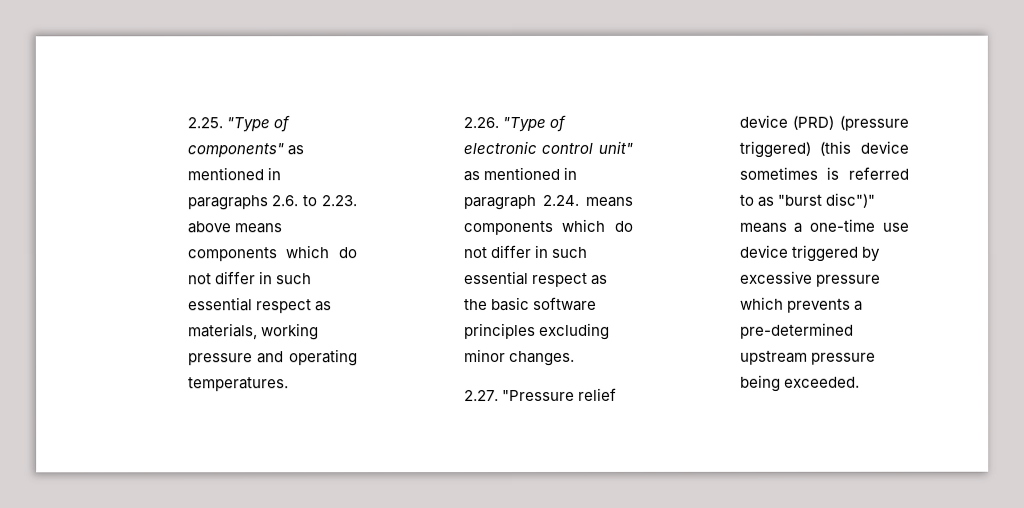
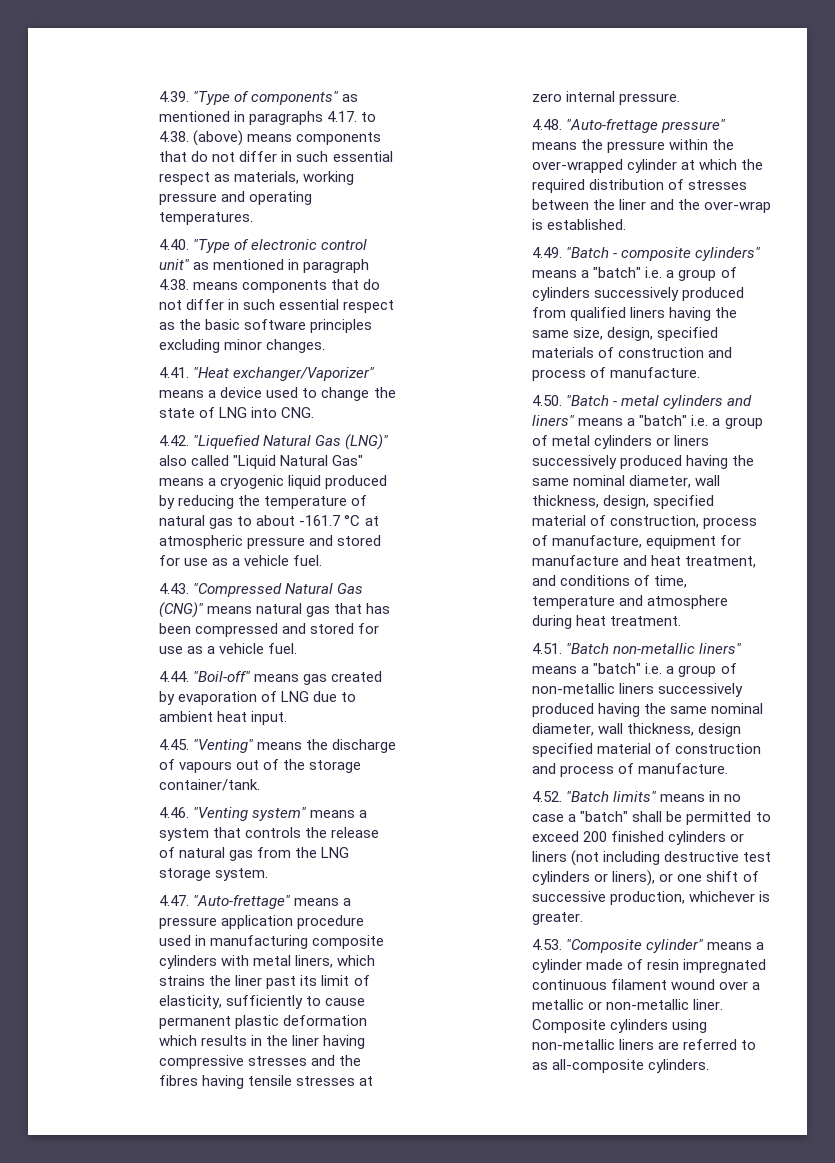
[186,117,223,129] 2.25. -> [159,91,190,102] 4.39.
[271,195,357,207] [186,221,282,234] [186,245,331,262] 2.6. to 2.23. above means components which -> [327,111,377,122] [159,130,382,146] [159,151,188,162] 4.17. to 4.38. (above) means components that
[462,117,499,129] 2.26. -> [159,239,190,250] 4.40.
[541,194,633,207] [462,218,606,236] 2.24. means components which -> [159,279,360,293] 4.38. means components that
[463,387,617,402] [738,114,909,131] [738,140,909,158] [738,166,909,180] [738,192,875,208] [738,218,909,233] [738,244,881,262] [739,270,881,287] [739,296,863,313] [739,322,854,339] [739,350,876,365] [739,374,860,392] 2.27. "Pressure relief device (PRD) (pressure triggered) (this device sometimes is referred to as "burst disc")" means a one-time use device triggered by excessive pressure which prevents a pre-determined upstream pressure being exceeded. -> [159,367,375,381] [159,387,396,401] [159,407,315,418] [159,434,389,450] [159,455,364,469] [159,475,388,489] [159,495,368,509] [159,515,379,529] [159,535,382,549] [159,555,323,566] [159,583,364,597] [159,602,391,618] [159,623,380,637] [159,643,298,654] [159,671,383,685] [159,691,357,705] [159,711,288,725] [159,739,397,753] [159,759,362,773] [159,779,261,791] [159,807,368,821] [159,827,380,841] [159,847,350,861] [159,868,269,881] [159,895,352,909] [159,915,365,929] [159,935,385,949] [159,955,376,969] [159,975,370,989] [159,995,366,1009] [159,1015,368,1029] [159,1035,366,1049] [159,1055,362,1069] [159,1075,374,1089] [532,91,681,105] [532,119,726,133] [532,139,735,153] [532,159,764,173] [532,179,748,193] [532,199,772,213] [532,219,627,230] [532,247,761,261] [532,267,737,281] [532,287,745,301] [532,307,738,321] [532,327,719,341] [532,347,733,358] [532,367,701,381] [532,395,753,409] [532,415,763,429] [532,435,710,449] [532,455,755,469] [532,475,721,488] [532,495,715,509] [532,515,758,529] [532,535,742,549] [532,555,757,568] [532,575,688,588] [532,595,729,609] [532,615,682,629] [532,643,742,654] [532,663,737,677] [532,683,744,697] [532,703,764,717] [532,723,742,737] [532,743,762,757] [532,763,729,777] [532,791,742,802] [532,811,771,825] [532,831,745,845] [532,850,772,866] [532,870,759,886] [532,891,771,905] [532,912,584,925] [532,939,765,953] [532,959,767,973] [532,979,761,990] [532,999,724,1010] [532,1019,708,1033] [532,1039,757,1050] [532,1059,710,1073] 4.41. "Heat exchanger/Vaporizer" means a device used to change the state of LNG into CNG. // 4.42. "Liquefied Natural Gas (LNG)" also called "Liquid Natural Gas" means a cryogenic liquid produced by reducing the temperature of natural gas to about -161.7 °C at atmospheric pressure and stored for use as a vehicle fuel. // 4.43. "Compressed Natural Gas (CNG)" means natural gas that has been compressed and stored for use as a vehicle fuel. // 4.44. "Boil-off" means gas created by evaporation of LNG due to ambient heat input. // 4.45. "Venting" means the discharge of vapours out of the storage container/tank. // 4.46. "Venting system" means a system that controls the release of natural gas from the LNG storage system. // 4.47. "Auto-frettage" means a pressure application procedure used in manufacturing composite cylinders with metal liners, which strains the liner past its limit of elasticity, sufficiently to cause permanent plastic deformation which results in the liner having compressive stresses and the fibres having tensile stresses at zero internal pressure. // 4.48. "Auto-frettage pressure" means the pressure within the over-wrapped cylinder at which the required distribution of stresses between the liner and the over-wrap is established. // 4.49. "Batch - composite cylinders" means a "batch" i.e. a group of cylinders successively produced from qualified liners having the same size, design, specified materials of construction and process of manufacture. // 4.50. "Batch - metal cylinders and liners" means a "batch" i.e. a group of metal cylinders or liners successively produced having the same nominal diameter, wall thickness, design, specified material of construction, process of manufacture, equipment for manufacture and heat treatment, and conditions of time, temperature and atmosphere during heat treatment. // 4.51. "Batch non-metallic liners" means a "batch" i.e. a group of non-metallic liners successively produced having the same nominal diameter, wall thickness, design specified material of construction and process of manufacture. // 4.52. "Batch limits" means in no case a "batch" shall be permitted to exceed 200 finished cylinders or liners (not including destructive test cylinders or liners), or one shift of successive production, whichever is greater. // 4.53. "Composite cylinder" means a cylinder made of resin impregnated continuous filament wound over a metallic or non-metallic liner. Composite cylinders using non-metallic liners are referred to as all-composite cylinders.

